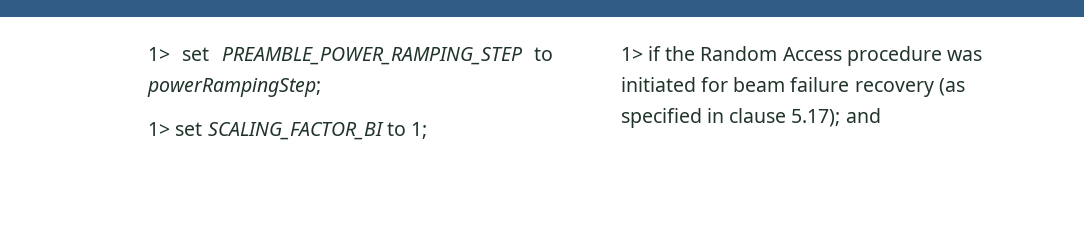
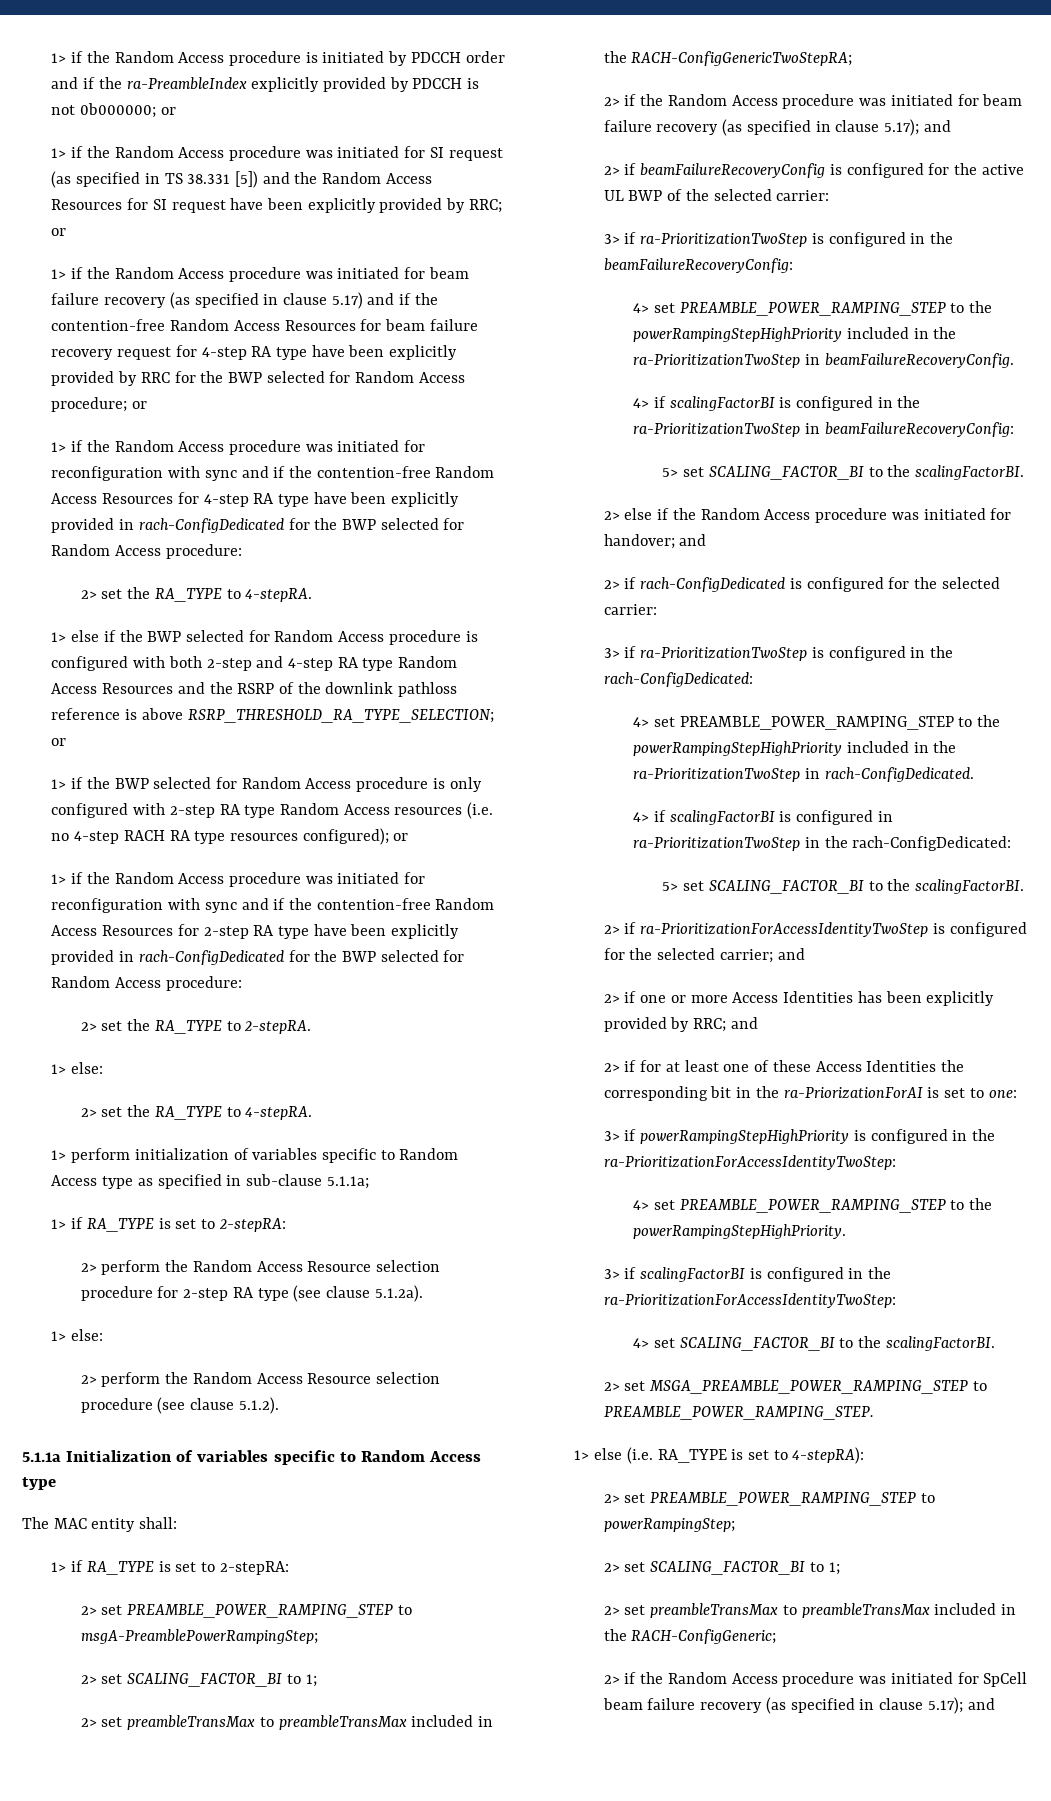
[147,47,553,65] [146,78,321,97] [147,122,428,140] 1> set PREAMBLE_POWER_RAMPING_STEP to powerRampingStep; // 1> set SCALING_FACTOR_BI to 1; -> [51,51,505,66] [51,77,480,92] [51,103,176,118] [51,146,503,161] [51,171,432,188] [51,198,502,213] [51,228,67,236] 1> if the Random Access procedure is initiated by PDCCH order and if the ra-PreambleIndex explicitly provided by PDCCH is not 0b000000; or // 1> if the Random Access procedure was initiated for SI request (as specified in TS 38.331 [5]) and the Random Access Resources for SI request have been explicitly provided by RRC; or
(787, 115) none -> [331,292,438,309] [51,319,478,331] [51,345,458,360] [51,371,465,386] [51,397,148,412] [51,440,426,455] [51,466,495,481] [51,492,460,507] [51,518,465,533] [51,544,242,559] [80,587,313,602] [51,630,478,645] [51,656,458,671] [51,682,458,697] [51,708,494,723] [51,738,67,746] [51,777,482,792] [51,802,494,819] [51,828,409,845] [51,872,426,887] [51,898,495,913] [51,924,460,939] [51,950,465,965] [51,976,242,991] [80,1019,312,1034] [51,1062,104,1074] [80,1105,313,1120] [51,1148,459,1163] [51,1174,369,1189] [51,1217,286,1232] [80,1260,441,1275] [80,1285,423,1302] [51,1329,104,1341] [80,1372,441,1387] [80,1397,279,1414] [22,1450,481,1465] [22,1477,56,1490] [22,1517,178,1532] [51,1560,289,1575] [80,1604,412,1618] [80,1629,318,1644] [80,1673,317,1687] [80,1715,494,1730] [603,51,853,66] [603,94,1023,109] [603,119,951,136] [603,163,1024,178] [603,189,830,201] [603,232,954,247] [603,258,793,273] [633,301,993,316] [633,327,957,342] [633,353,1014,368] [633,396,921,411] [633,422,1014,437] [662,465,1025,480] [603,508,1012,523] [603,534,707,549] [603,577,1000,592] [603,604,657,615] [603,646,954,661] [603,672,753,687] [633,715,1001,730] [633,741,957,756] [633,767,974,782] [633,810,893,825] [633,836,1012,851] [662,879,1025,894] [603,922,1027,937] [603,948,805,963] [603,991,995,1006] [603,1017,758,1032] [603,1060,964,1072] [603,1086,1017,1101] [603,1129,996,1144] [603,1155,896,1170] [633,1198,993,1213] [633,1224,847,1239] [603,1267,892,1282] [603,1293,896,1308] [633,1336,995,1351] [603,1380,987,1394] [603,1406,874,1420] [574,1447,865,1464] [603,1492,935,1506] [603,1518,735,1532] [603,1561,840,1575] [603,1603,1017,1618] [603,1629,777,1644] [603,1672,1028,1687] [602,1697,924,1714] 5.17) and if the contention-free Random Access Resources for beam failure recovery request for 4-step RA type have been explicitly provided by RRC for the BWP selected for Random Access procedure; or // 1> if the Random Access procedure was initiated for reconfiguration with sync and if the contention-free Random Access Resources for 4-step RA type have been explicitly provided in rach-ConfigDedicated for the BWP selected for Random Access procedure: // 2> set the RA_TYPE to 4-stepRA. // 1> else if the BWP selected for Random Access procedure is configured with both 2-step and 4-step RA type Random Access Resources and the RSRP of the downlink pathloss reference is above RSRP_THRESHOLD_RA_TYPE_SELECTION; or // 1> if the BWP selected for Random Access procedure is only configured with 2-step RA type Random Access resources (i.e. no 4-step RACH RA type resources configured); or // 1> if the Random Access procedure was initiated for reconfiguration with sync and if the contention-free Random Access Resources for 2-step RA type have been explicitly provided in rach-ConfigDedicated for the BWP selected for Random Access procedure: // 2> set the RA_TYPE to 2-stepRA. // 1> else: // 2> set the RA_TYPE to 4-stepRA. // 1> perform initialization of variables specific to Random Access type as specified in sub-clause 5.1.1a; // 1> if RA_TYPE is set to 2-stepRA: // 2> perform the Random Access Resource selection procedure for 2-step RA type (see clause 5.1.2a). // 1> else: // 2> perform the Random Access Resource selection procedure (see clause 5.1.2). // 5.1.1a Initialization of variables specific to Random Access type // The MAC entity shall: // 1> if RA_TYPE is set to 2-stepRA: // 2> set PREAMBLE_POWER_RAMPING_STEP to msgA-PreamblePowerRampingStep; // 2> set SCALING_FACTOR_BI to 1; // 2> set preambleTransMax to preambleTransMax included in the RACH-ConfigGenericTwoStepRA; // 2> if the Random Access procedure was initiated for beam failure recovery (as specified in clause 5.17); and // 2> if beamFailureRecoveryConfig is configured for the active UL BWP of the selected carrier: // 3> if ra-PrioritizationTwoStep is configured in the beamFailureRecoveryConfig: // 4> set PREAMBLE_POWER_RAMPING_STEP to the powerRampingStepHighPriority included in the ra-PrioritizationTwoStep in beamFailureRecoveryConfig. // 4> if scalingFactorBI is configured in the ra-PrioritizationTwoStep in beamFailureRecoveryConfig: // 5> set SCALING_FACTOR_BI to the scalingFactorBI. // 2> else if the Random Access procedure was initiated for handover; and // 2> if rach-ConfigDedicated is configured for the selected carrier: // 3> if ra-PrioritizationTwoStep is configured in the rach-ConfigDedicated: // 4> set PREAMBLE_POWER_RAMPING_STEP to the powerRampingStepHighPriority included in the ra-PrioritizationTwoStep in rach-ConfigDedicated. // 4> if scalingFactorBI is configured in ra-PrioritizationTwoStep in the rach-ConfigDedicated: // 5> set SCALING_FACTOR_BI to the scalingFactorBI. // 2> if ra-PrioritizationForAccessIdentityTwoStep is configured for the selected carrier; and // 2> if one or more Access Identities has been explicitly provided by RRC; and // 2> if for at least one of these Access Identities the corresponding bit in the ra-PriorizationForAI is set to one: // 3> if powerRampingStepHighPriority is configured in the ra-PrioritizationForAccessIdentityTwoStep: // 4> set PREAMBLE_POWER_RAMPING_STEP to the powerRampingStepHighPriority. // 3> if scalingFactorBI is configured in the ra-PrioritizationForAccessIdentityTwoStep: // 4> set SCALING_FACTOR_BI to the scalingFactorBI. // 2> set MSGA_PREAMBLE_POWER_RAMPING_STEP to PREAMBLE_POWER_RAMPING_STEP. // 1> else (i.e. RA_TYPE is set to 4-stepRA): // 2> set PREAMBLE_POWER_RAMPING_STEP to powerRampingStep; // 2> set SCALING_FACTOR_BI to 1; // 2> set preambleTransMax to preambleTransMax included in the RACH-ConfigGeneric; // 2> if the Random Access procedure was initiated for SpCell beam failure recovery (as specified in clause

